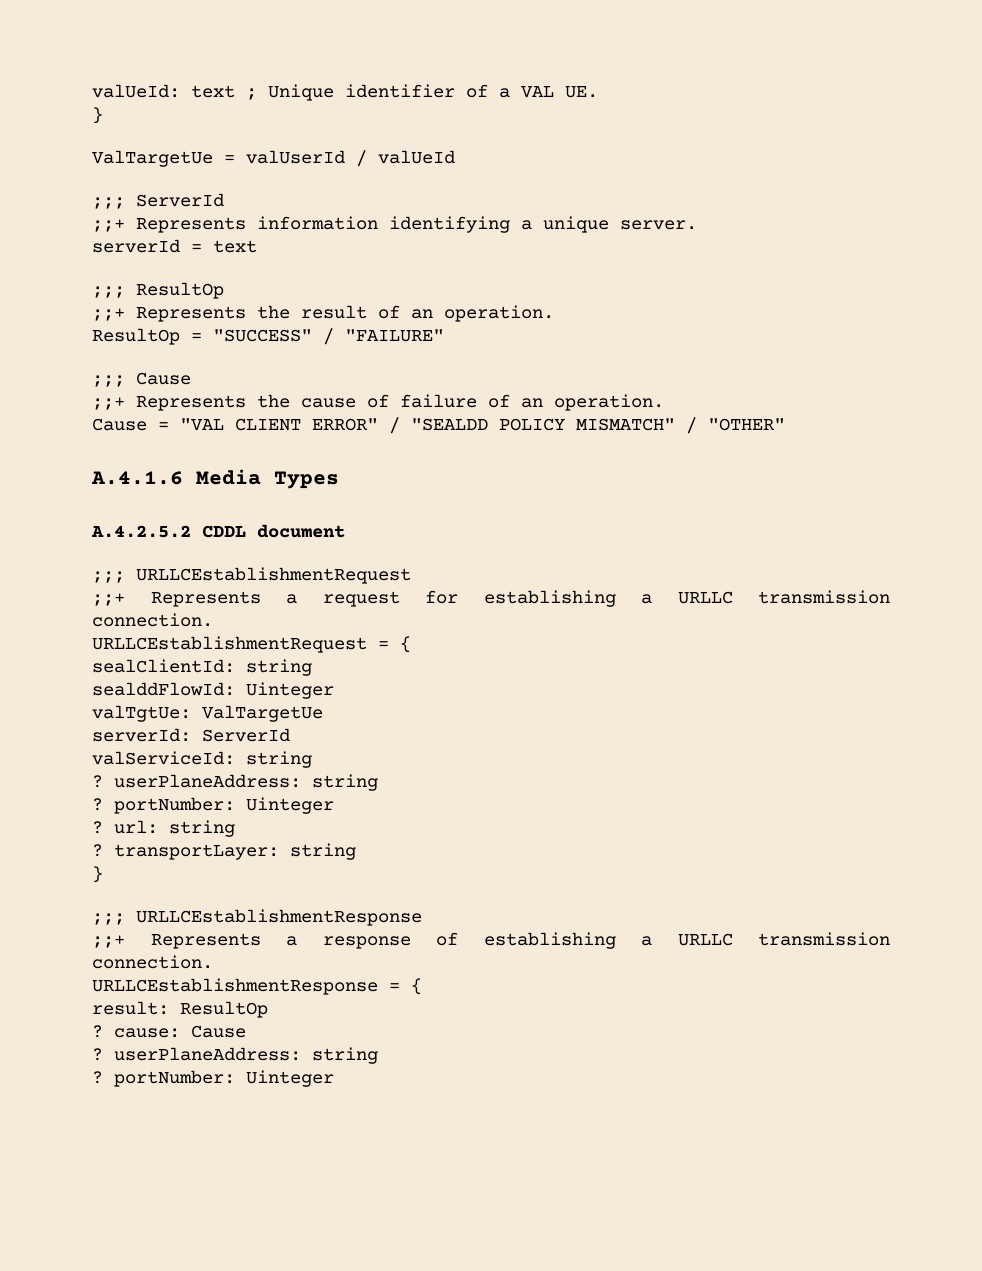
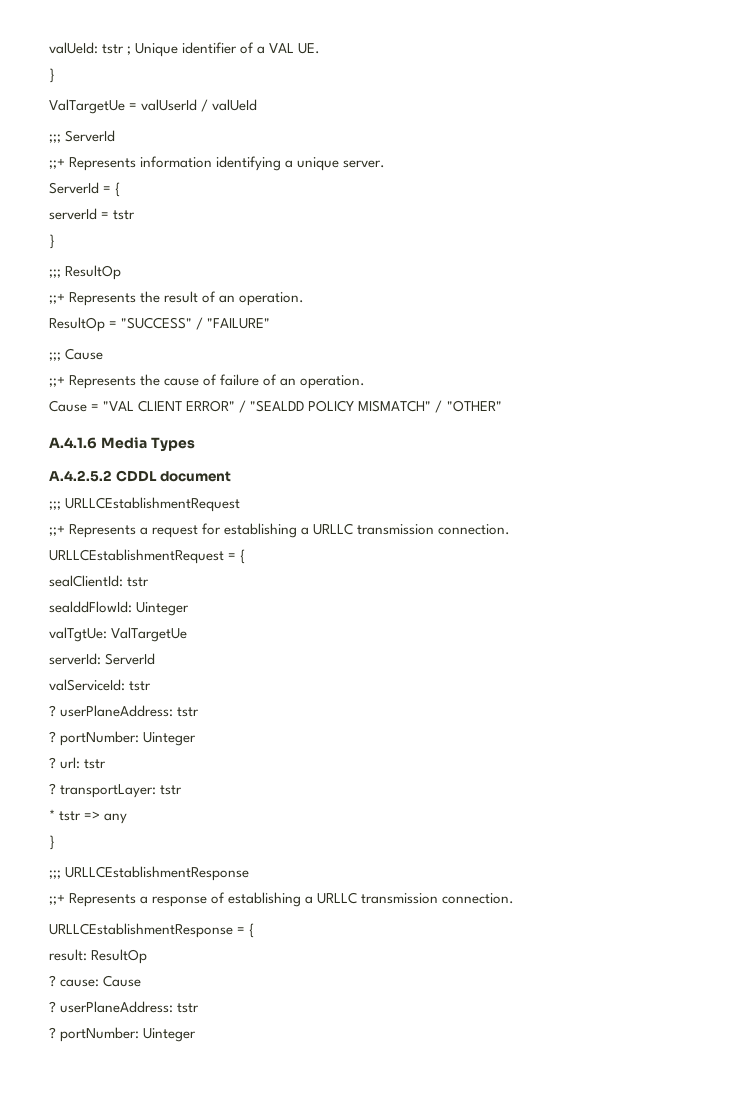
[191,85,235,98] text -> [102,44,125,54] tstr
(697, 225) none -> [49,182,121,197] // ServerId = {
[213,240,257,253] text -> [113,210,136,220] [49,234,55,249] tstr // }
[246,659,312,676] string -> [127,577,150,587] tstr
[246,751,312,768] [92,774,378,791] string // ? userPlaneAddress: string -> [129,681,152,691] [49,705,200,717] tstr // ? userPlaneAddress: tstr
[169,820,235,837] string -> [84,759,107,769] tstr
[290,843,356,860] string -> [160,785,183,795] [49,809,128,824] tstr // * tstr => any
[312,1047,378,1064] string -> [177,1003,200,1013] tstr

